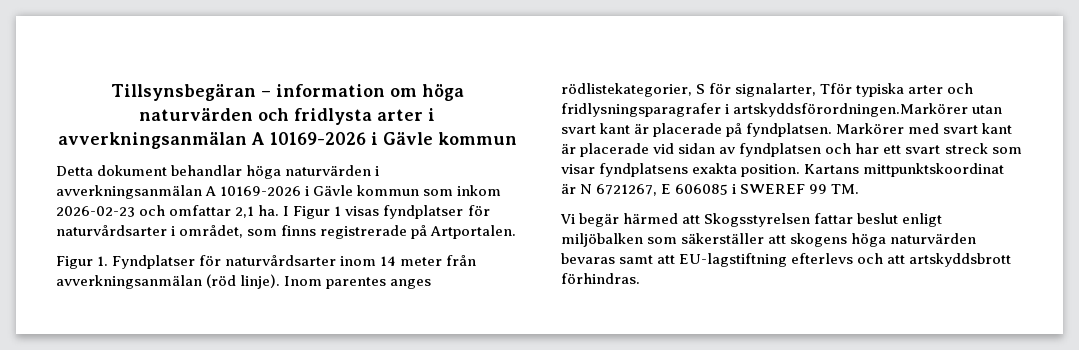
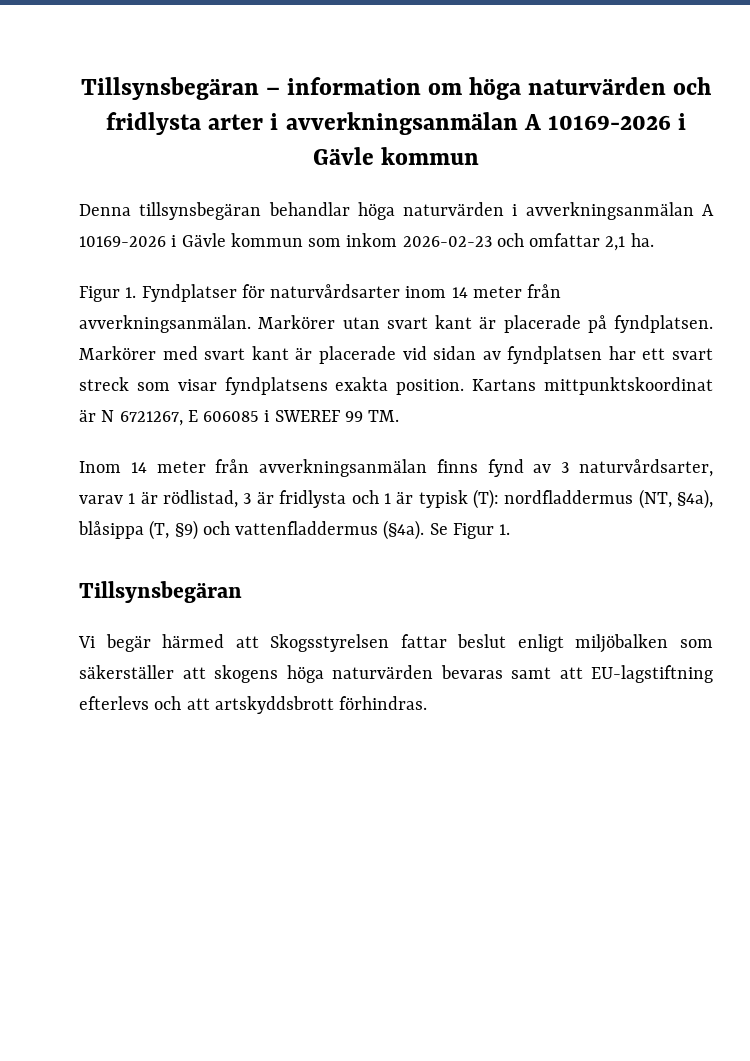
[56,165,168,176] Detta dokument -> [79,202,262,220] Denna tillsynsbegäran
[283,205,490,219] [56,225,517,239] I Figur 1 visas fyndplatser för naturvårdsarter i området, som finns registrerade på Artportalen. -> (654, 240) none
[56,274,432,289] [561,83,974,97] [561,103,969,117] avverkningsanmälan (röd linje). Inom parentes anges rödlistekategorier, S för signalarter, Tför typiska arter och fridlysningsparagrafer i artskyddsförordningen.Markörer -> [79,315,336,333] avverkningsanmälan. Markörer
[825,143,852,154] och -> (603, 355) none
(860, 189) none -> [79,459,713,477] [79,489,713,509] [78,520,511,540] [79,581,242,603] // Inom 14 meter från avverkningsanmälan finns fynd av 3 naturvårdsarter, varav 1 är rödlistad, 3 är fridlysta och 1 är typisk (T): nordfladdermus (NT, §4a), blåsippa (T, §9) och vattenfladdermus (§4a). Se Figur 1. // Tillsynsbegäran

